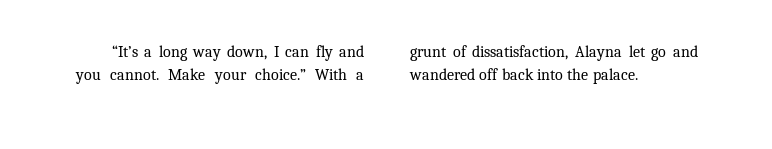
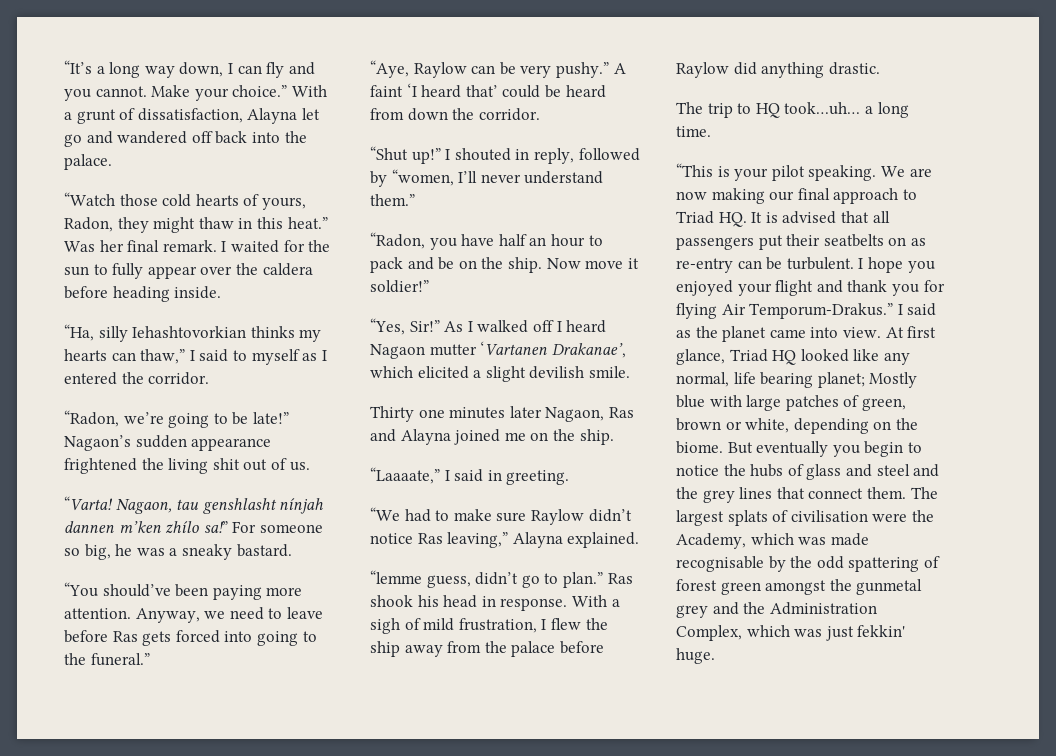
(638, 76) none -> [64,192,306,210] [64,217,328,233] [64,240,331,253] [64,263,313,279] [64,286,222,302] [64,324,322,342] [64,349,327,365] [64,372,210,385] [64,410,289,428] [64,435,272,451] [64,458,310,474] [64,496,324,514] [64,521,323,533] [64,544,292,560] [64,582,303,600] [64,607,323,623] [64,630,317,646] [64,653,150,666] [370,60,626,78] [370,83,606,98] [370,108,540,121] [370,146,640,164] [370,169,604,187] [370,194,415,206] [370,232,603,250] [370,257,639,273] [370,280,429,293] [370,318,607,335] [370,341,626,359] [370,366,630,382] [370,406,634,422] [370,429,614,445] [370,467,570,485] [370,507,632,525] [370,532,640,548] [370,570,633,588] [370,595,620,611] [370,618,608,634] [370,641,604,657] [676,62,880,78] [676,102,909,118] [676,126,711,137] [676,163,932,181] [676,188,917,204] [676,211,890,227] [676,234,926,250] [676,257,935,273] [676,280,945,296] [676,303,937,319] [676,326,937,342] [676,349,910,365] [676,372,918,388] [676,395,906,411] [676,418,918,434] [676,441,922,457] [676,464,940,480] [676,487,938,503] [676,510,934,526] [676,533,869,549] [676,556,940,572] [676,579,923,595] [676,602,877,618] [676,625,906,641] [676,648,715,664] // “Watch those cold hearts of yours, Radon, they might thaw in this heat.” Was her final remark. I waited for the sun to fully appear over the caldera before heading inside. // “Ha, silly Iehashtovorkian thinks my hearts can thaw,” I said to myself as I entered the corridor. // “Radon, we’re going to be late!” Nagaon’s sudden appearance frightened the living shit out of us. // “Varta! Nagaon, tau genshlasht nínjah dannen m’ken zhílo sa!” For someone so big, he was a sneaky bastard. // “You should’ve been paying more attention. Anyway, we need to leave before Ras gets forced into going to the funeral.” // “Aye, Raylow can be very pushy.” A faint ‘I heard that’ could be heard from down the corridor. // “Shut up!” I shouted in reply, followed by “women, I’ll never understand them.” // “Radon, you have half an hour to pack and be on the ship. Now move it soldier!” // “Yes, Sir!” As I walked off I heard Nagaon mutter ‘Vartanen Drakanae’, which elicited a slight devilish smile. // Thirty one minutes later Nagaon, Ras and Alayna joined me on the ship. // “Laaaate,” I said in greeting. // “We had to make sure Raylow didn’t notice Ras leaving,” Alayna explained. // “lemme guess, didn’t go to plan.” Ras shook his head in response. With a sigh of mild frustration, I flew the ship away from the palace before Raylow did anything drastic. // The trip to HQ took…uh… a long time. // “This is your pilot speaking. We are now making our final approach to Triad HQ. It is advised that all passengers put their seatbelts on as re-entry can be turbulent. I hope you enjoyed your flight and thank you for flying Air Temporum-Drakus.” I said as the planet came into view. At first glance, Triad HQ looked like any normal, life bearing planet; Mostly blue with large patches of green, brown or white, depending on the biome. But eventually you begin to notice the hubs of glass and steel and the grey lines that connect them. The largest splats of civilisation were the Academy, which was made recognisable by the odd spattering of forest green amongst the gunmetal grey and the Administration Complex, which was just fekkin' huge.

